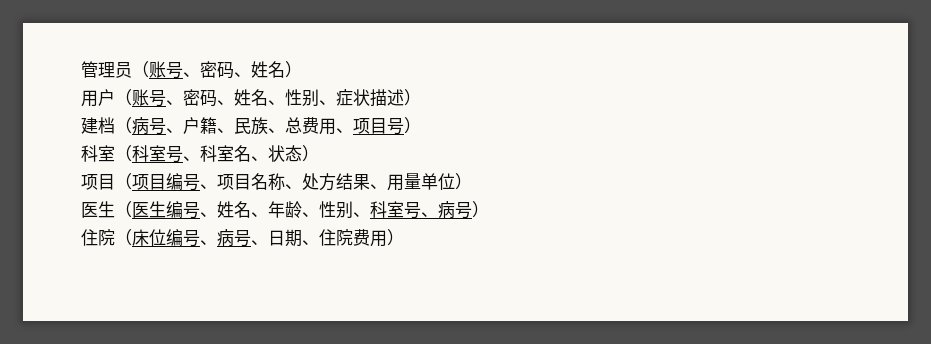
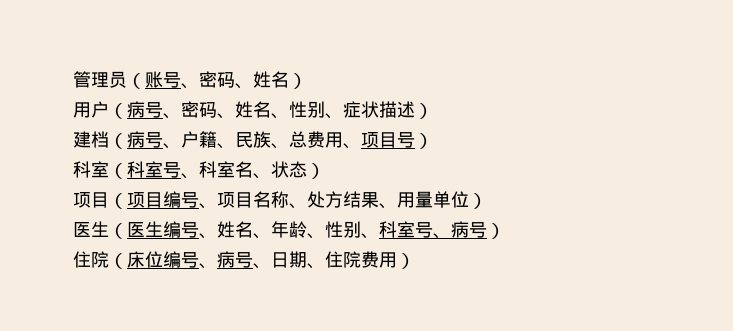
[132,89,149,106] 账 -> [127,101,145,118] 病

